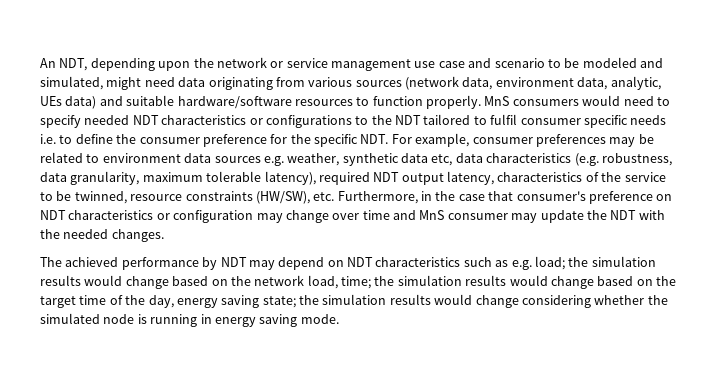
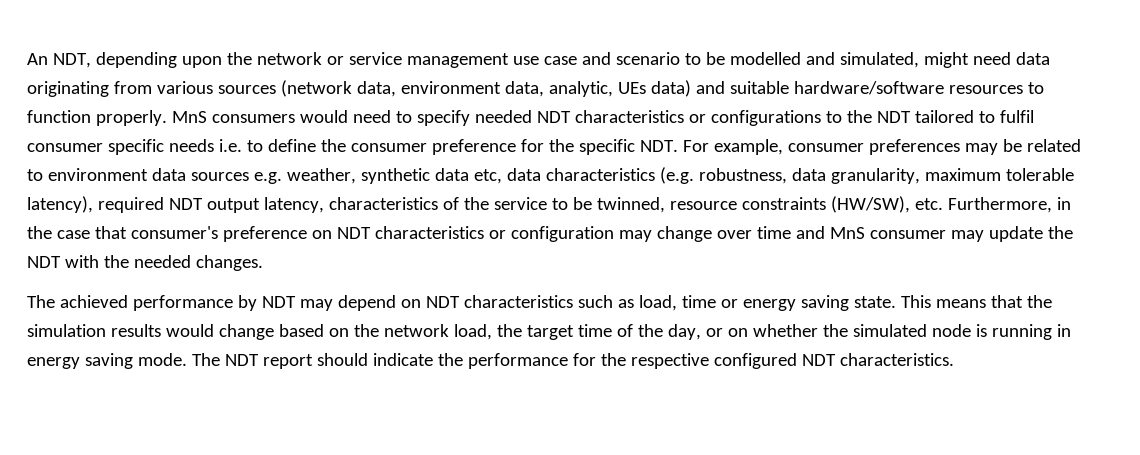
[582,57,637,68] modeled -> [729,52,801,65] modelled
[511,256,565,270] e.g. load; -> [638,295,1023,311] load, time or energy saving state. This means that
[341,275,653,289] time; the simulation results would change based on -> (492, 332) none
[176,294,591,308] energy saving state; the simulation results would change considering -> [705,328,748,337] or on
(339, 319) none -> [191,353,954,369] The NDT report should indicate the performance for the respective configured NDT characteristics.

